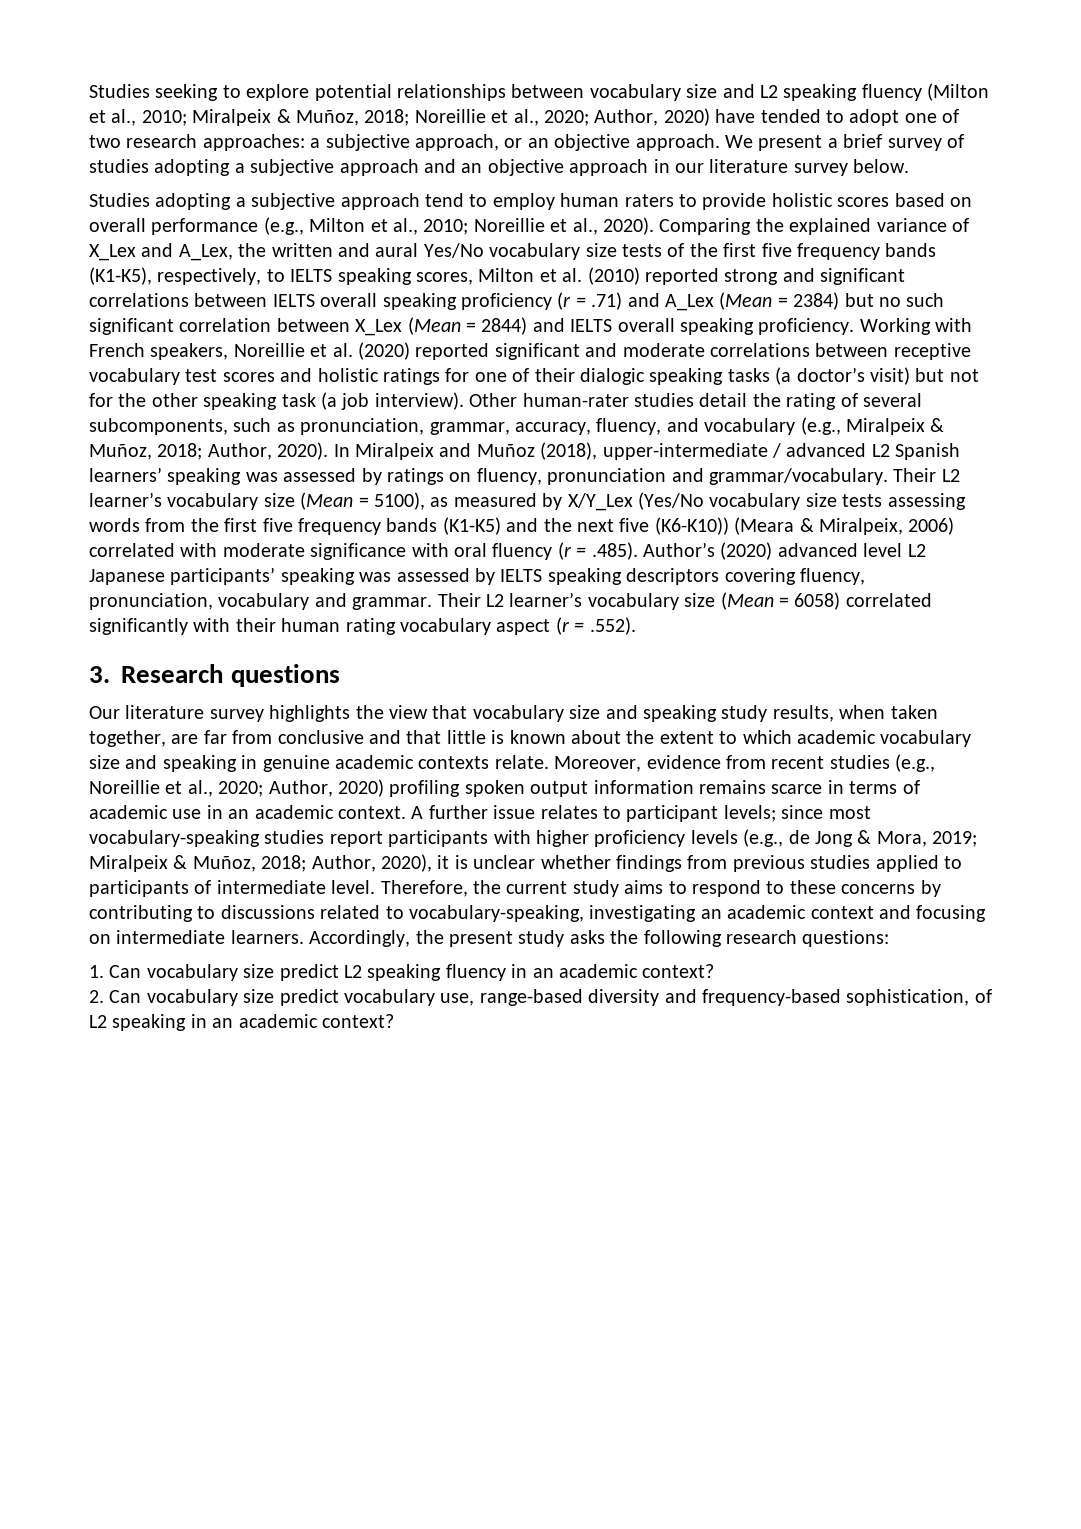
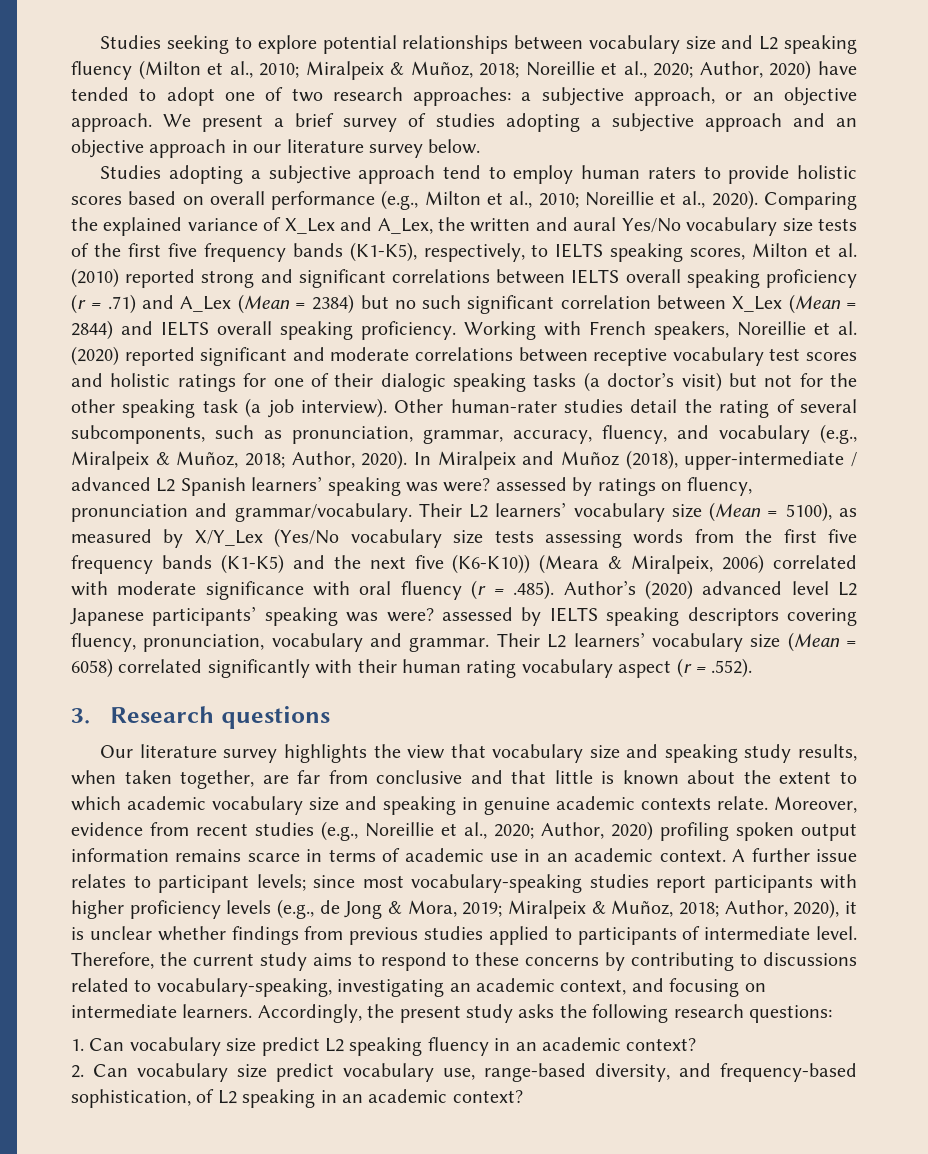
(278, 477) none -> [443,478,491,492] were?
[89,492,162,507] learner’s -> [495,502,567,517] learners’
(392, 577) none -> [386,608,434,622] were?
[509,592,583,607] learner’s -> [573,632,645,647] learners’
[810,906,874,919] context -> [560,979,627,995] context,
[588,989,660,1006] diversity -> [595,1063,670,1082] diversity,

